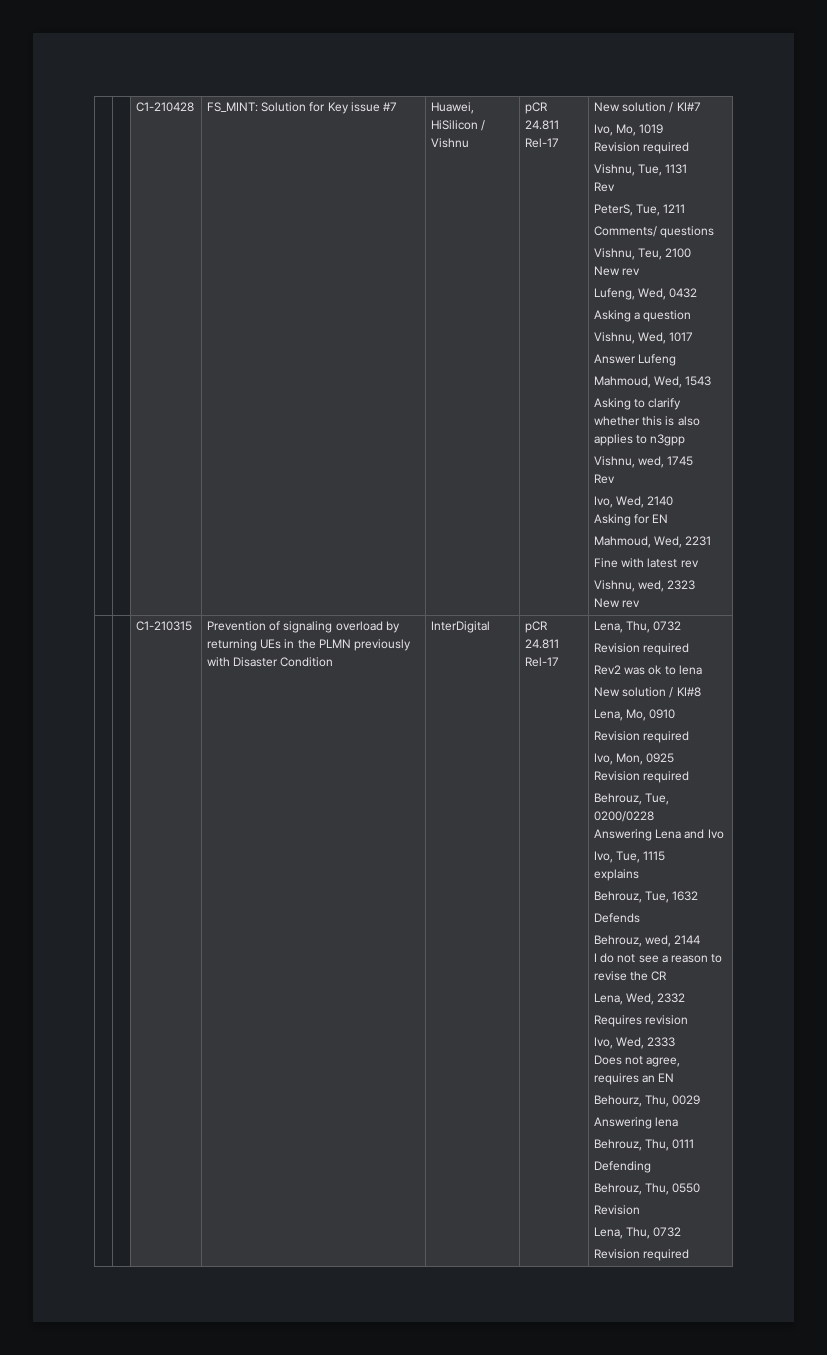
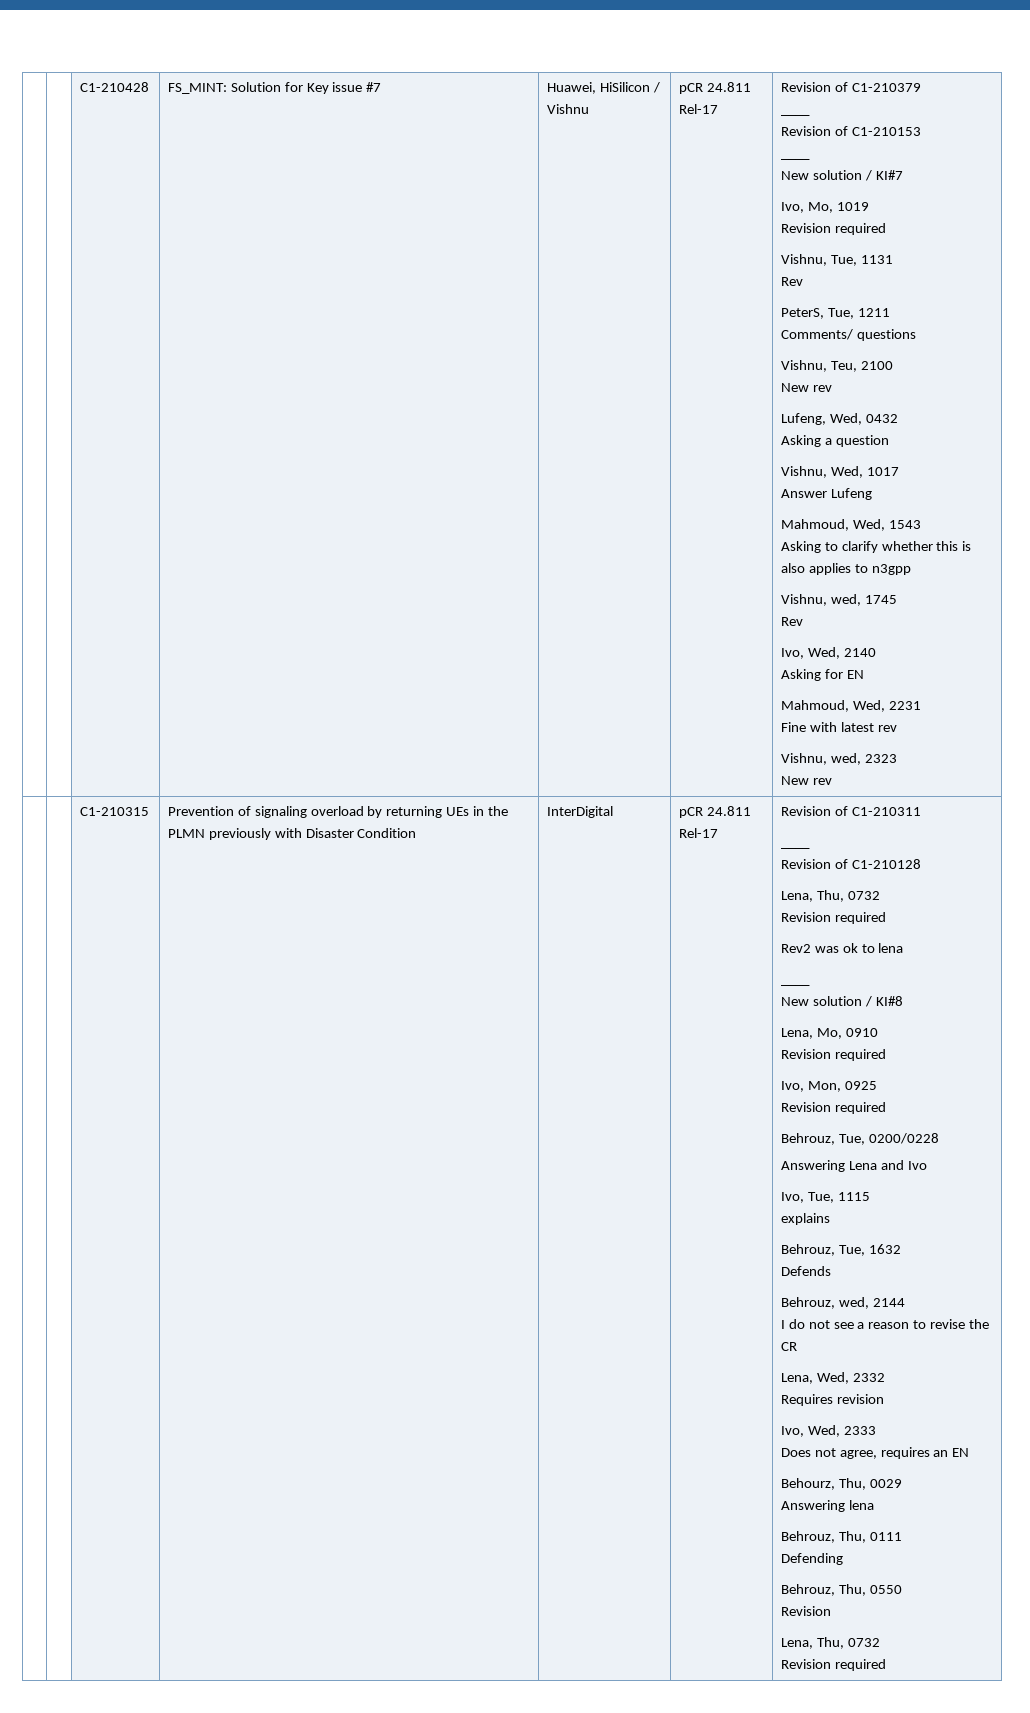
(559, 143) none -> [780,82,921,92] [780,114,810,116] [780,126,921,136] [780,158,810,160] Revision of C1-210379 // ____ // Revision of C1-210153 // ____ //
(559, 662) none -> [780,806,921,816] [780,847,810,849] [780,859,921,869] Revision of C1-210311 // ____ // Revision of C1-210128 //
(702, 670) none -> [780,984,810,986] // ____

